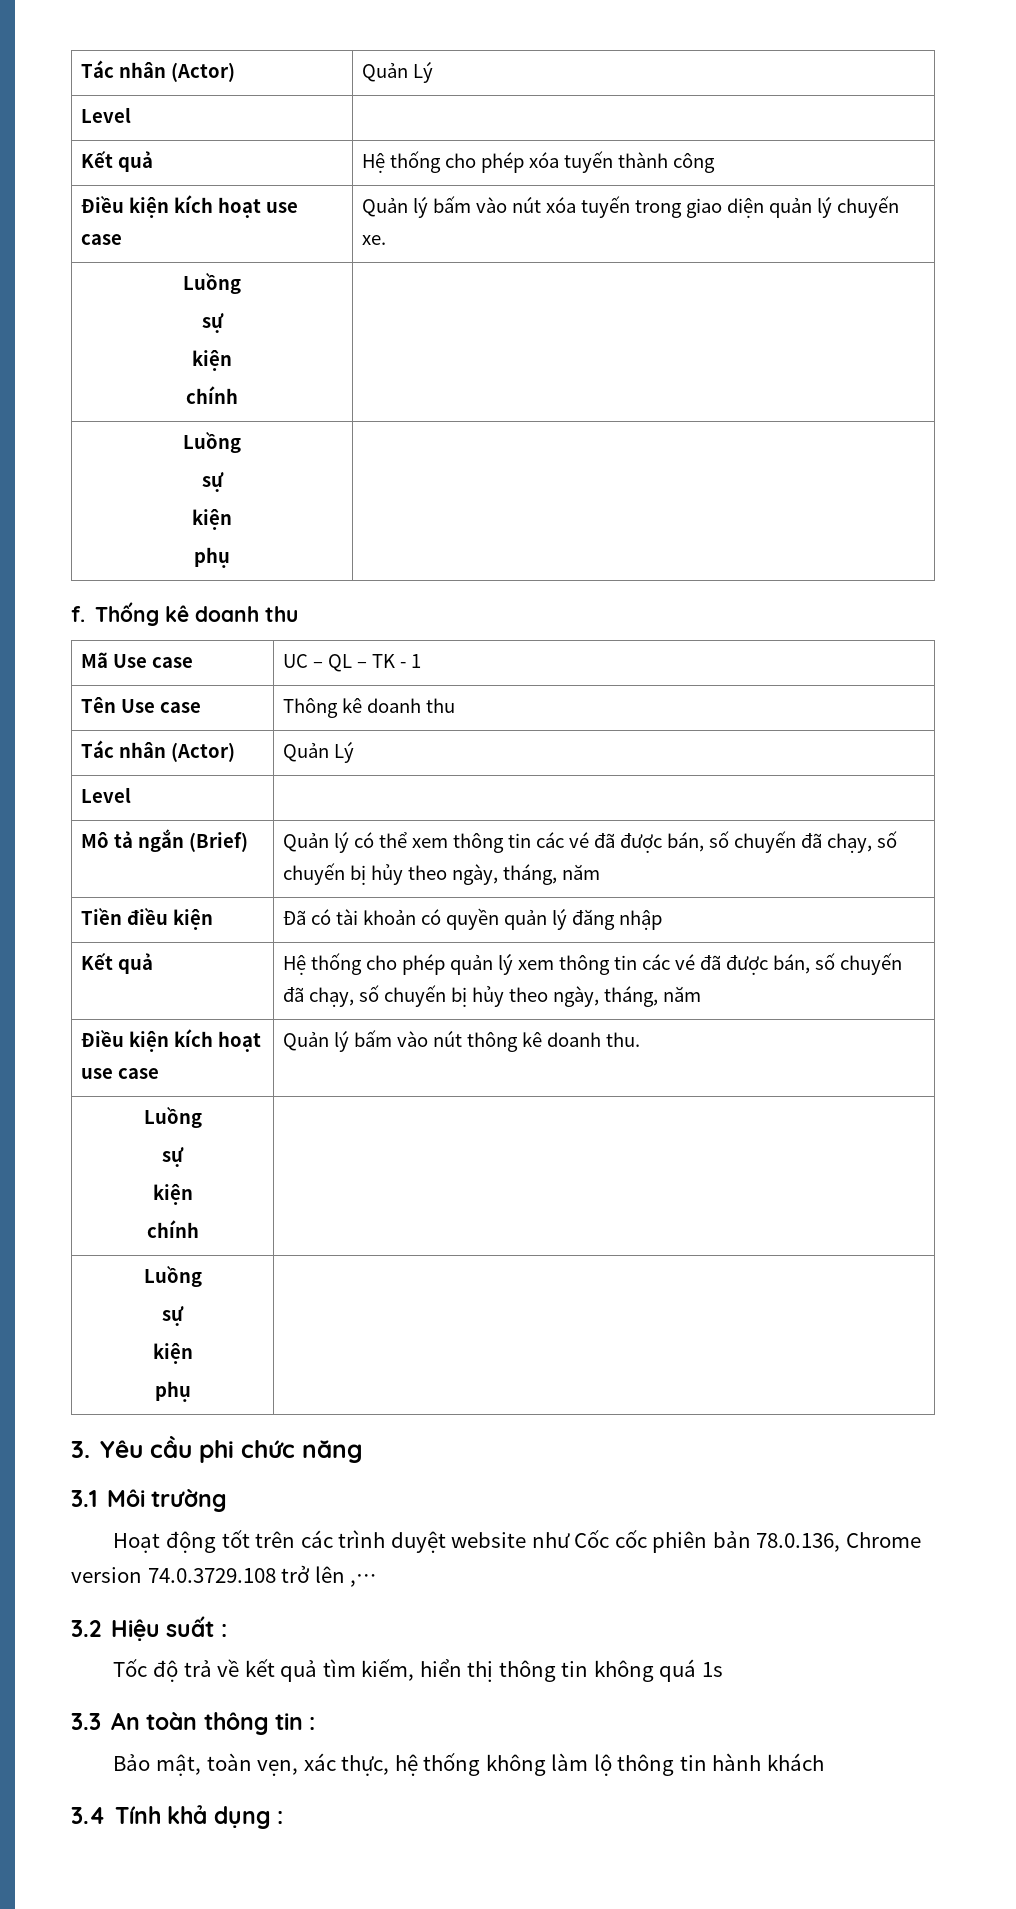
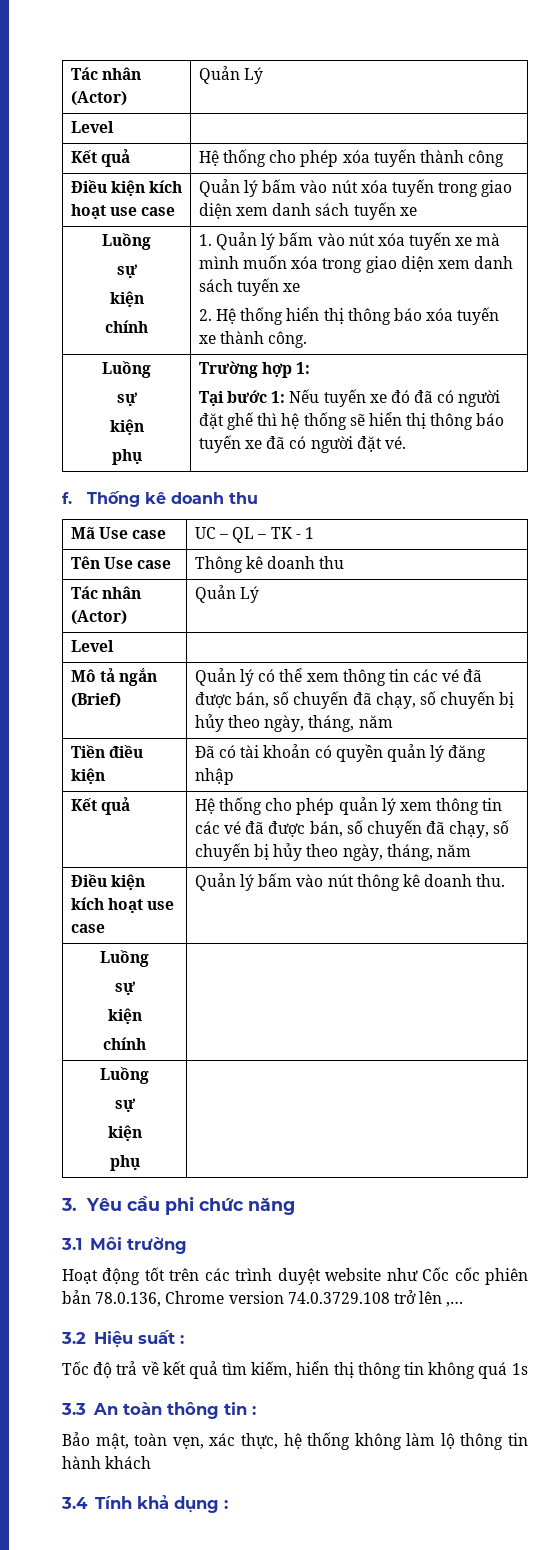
[768,196,899,218] [361,235,386,245] [183,272,241,294] [201,313,224,333] [192,350,232,371] [186,386,238,404] [183,431,241,453] [201,472,224,492] [192,509,232,530] [194,547,230,568] quản lý chuyến xe. // Luồng // sự // kiện // chính | // Luồng // sự // kiện // phụ | -> [235,202,417,220] [102,233,151,250] [116,264,137,278] [109,291,144,307] [105,320,148,333] [198,232,501,250] [198,255,514,273] [198,278,301,296] [198,307,500,325] [198,331,308,348] [102,361,151,378] [116,392,137,406] [109,419,144,435] [111,449,142,465] [198,361,311,378] [198,389,501,407] [198,412,505,430] [198,435,406,453] xem danh sách tuyến xe // Luồng // sự // kiện // chính | 1. Quản lý bấm vào nút xóa tuyến xe mà mình muốn xóa trong giao diện xem danh sách tuyến xe // 2. Hệ thống hiển thị thông báo xóa tuyến xe thành công. // Luồng // sự // kiện // phụ | Trường hợp 1: // Tại bước 1: Nếu tuyến xe đó đã có người đặt ghế thì hệ thống sẽ hiển thị thông báo tuyến xe đã có người đặt vé.

